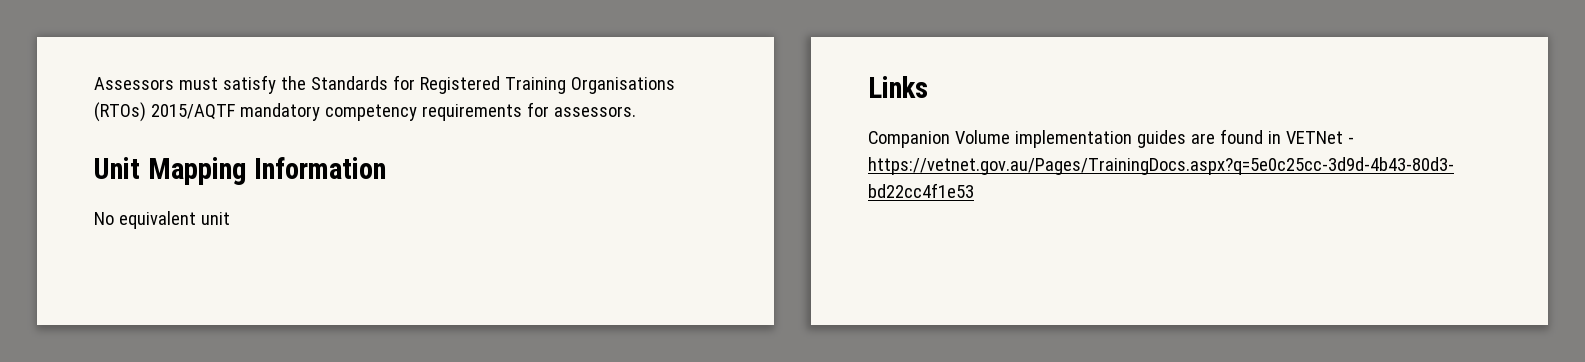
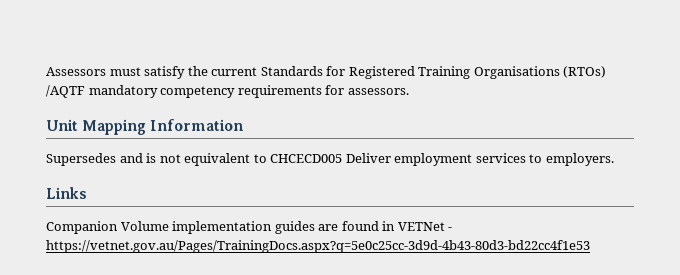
(306, 83) none -> [211,67,258,76] current
[150,104,235,120] 2015/AQTF -> [46,85,85,98] /AQTF
[94,211,230,229] No equivalent unit -> [46,153,614,166] Supersedes and is not equivalent to CHCECD005 Deliver employment services to employers.

